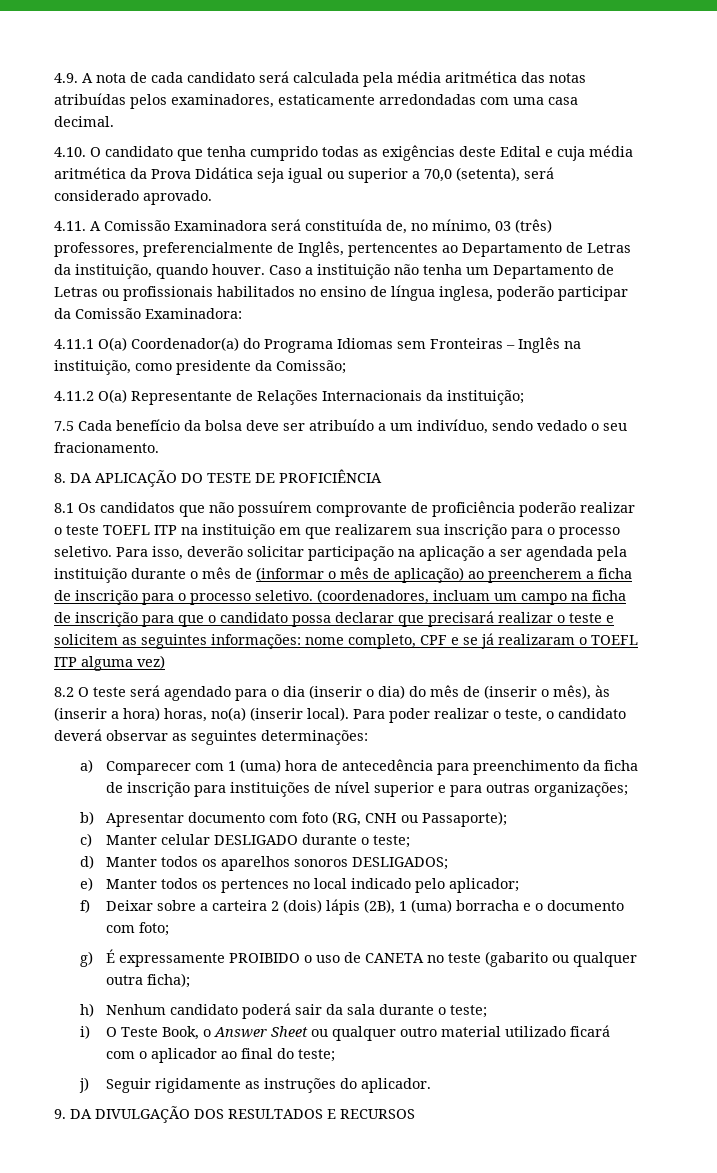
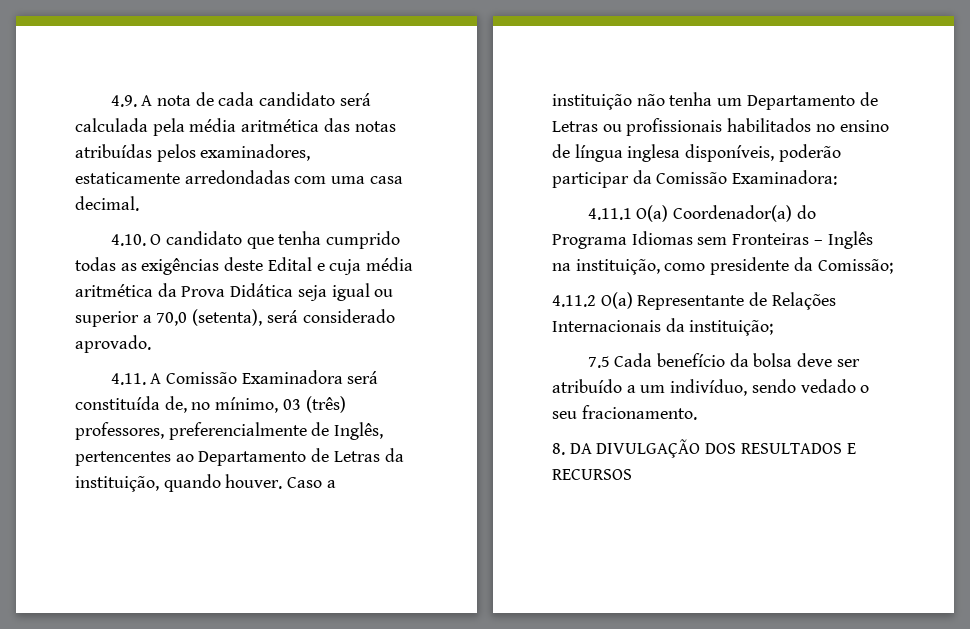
[439,286,493,301] inglesa, -> [627,144,775,162] inglesa disponíveis,
[95,469,382,487] [54,501,635,517] [54,524,620,539] [54,546,627,561] [54,567,632,583] [54,589,626,605] [54,611,614,627] [54,633,638,649] [54,655,165,671] [54,685,610,701] [54,707,626,723] [54,729,368,745] [80,759,639,775] [106,781,629,797] [80,811,508,827] [80,833,411,848] [80,855,449,871] [80,877,520,893] [80,899,625,915] [106,922,170,936] [80,949,638,967] [106,973,191,988] [80,1003,488,1019] [80,1025,611,1041] [106,1048,336,1063] [79,1077,432,1093] [54,1109,92,1119] APLICAÇÃO DO TESTE DE PROFICIÊNCIA // 8.1 Os candidatos que não possuírem comprovante de proficiência poderão realizar o teste TOEFL ITP na instituição em que realizarem sua inscrição para o processo seletivo. Para isso, deverão solicitar participação na aplicação a ser agendada pela instituição durante o mês de (informar o mês de aplicação) ao preencherem a ficha de inscrição para o processo seletivo. (coordenadores, incluam um campo na ficha de inscrição para que o candidato possa declarar que precisará realizar o teste e solicitem as seguintes informações: nome completo, CPF e se já realizaram o TOEFL ITP alguma vez) // 8.2 O teste será agendado para o dia (inserir o dia) do mês de (inserir o mês), às (inserir a hora) horas, no(a) (inserir local). Para poder realizar o teste, o candidato deverá observar as seguintes determinações: // a) Comparecer com 1 (uma) hora de antecedência para preenchimento da ficha de inscrição para instituições de nível superior e para outras organizações; // b) Apresentar documento com foto (RG, CNH ou Passaporte); // c) Manter celular DESLIGADO durante o teste; // d) Manter todos os aparelhos sonoros DESLIGADOS; // e) Manter todos os pertences no local indicado pelo aplicador; // f) Deixar sobre a carteira 2 (dois) lápis (2B), 1 (uma) borracha e o documento com foto; // g) É expressamente PROIBIDO o uso de CANETA no teste (gabarito ou qualquer outra ficha); // h) Nenhum candidato poderá sair da sala durante o teste; // i) O Teste Book, o Answer Sheet ou qualquer outro material utilizado ficará com o aplicador ao final do teste; // j) Seguir rigidamente as instruções do aplicador. // 9. DA -> (592, 448) none

